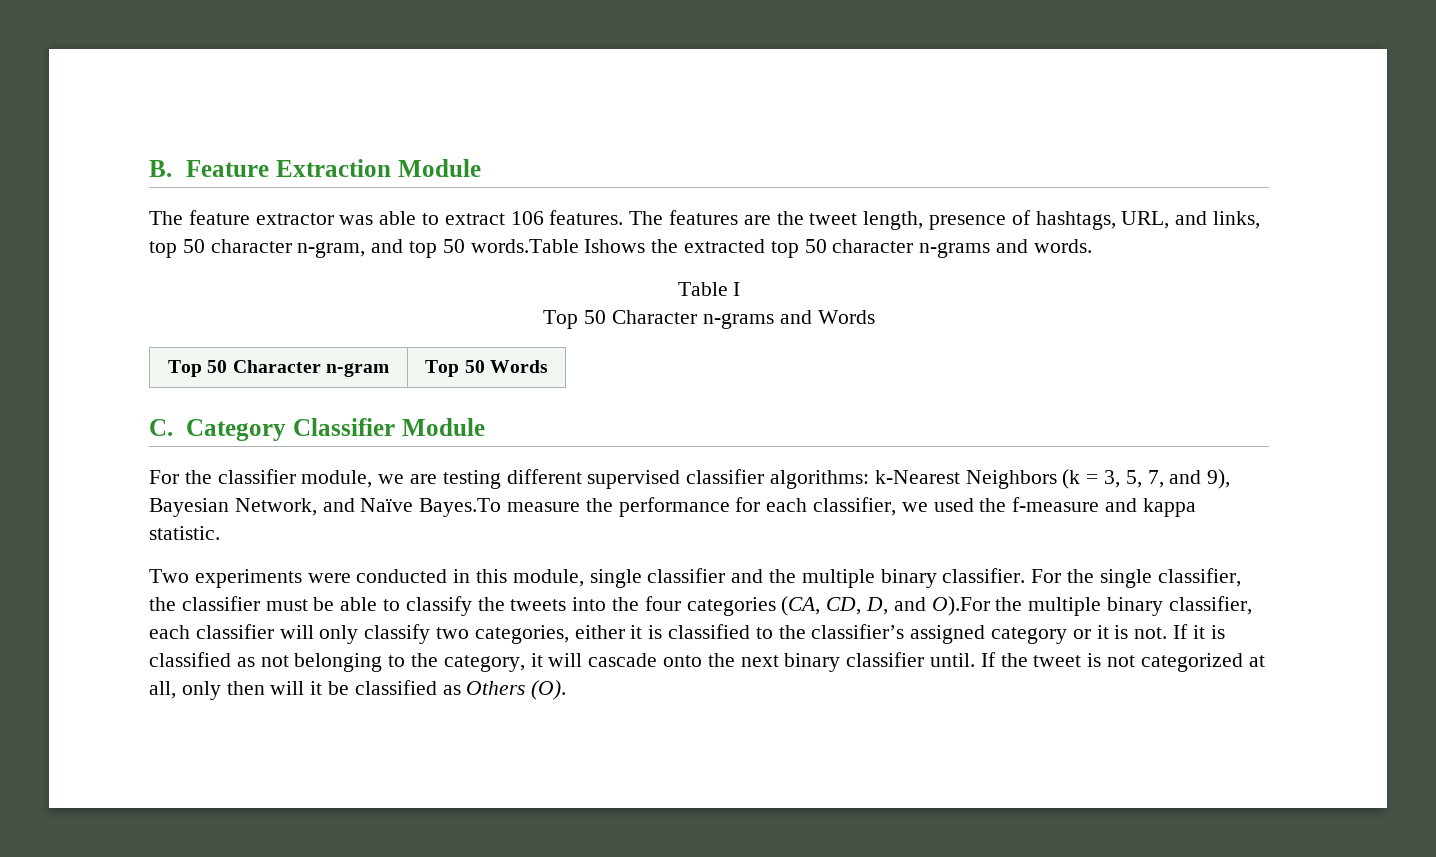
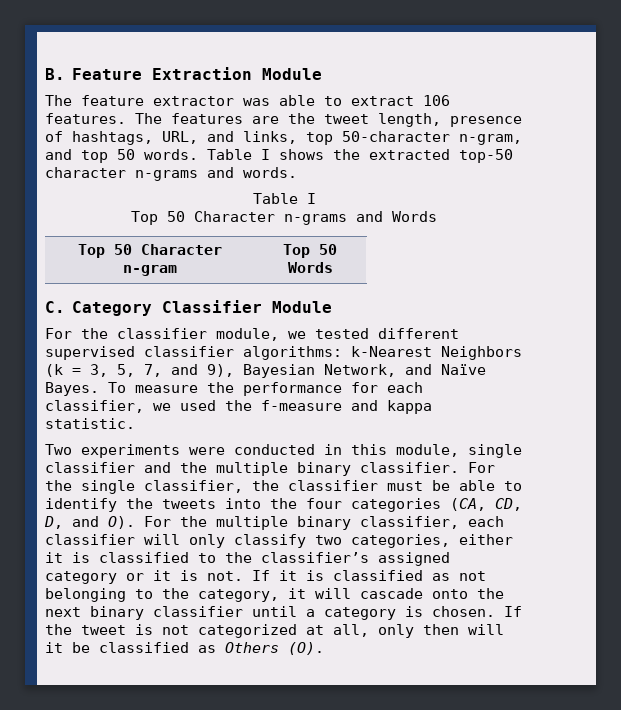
[182,239,292,253] 50 character -> [342,131,450,142] 50-character
[470,239,827,258] words.Table Ishows the extracted top 50 -> [144,149,513,163] words. Table I shows the extracted top-50
[410,470,501,489] are testing -> [315,328,369,339] tested
[419,498,502,517] Bayes.To -> [45,382,126,396] Bayes. To
[405,596,472,616] classify -> [45,498,117,512] identify
[931,596,990,616] O).For -> [108,516,171,529] O). For
[930,653,976,667] until. -> [252,606,495,620] until a category is chosen.

